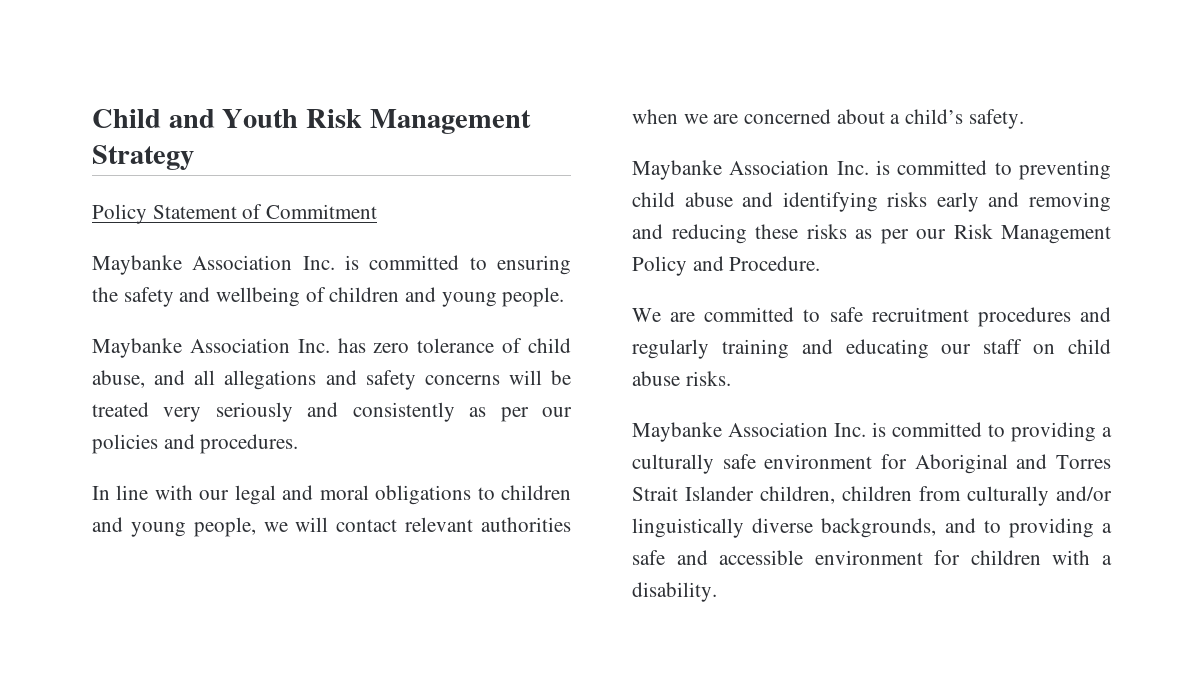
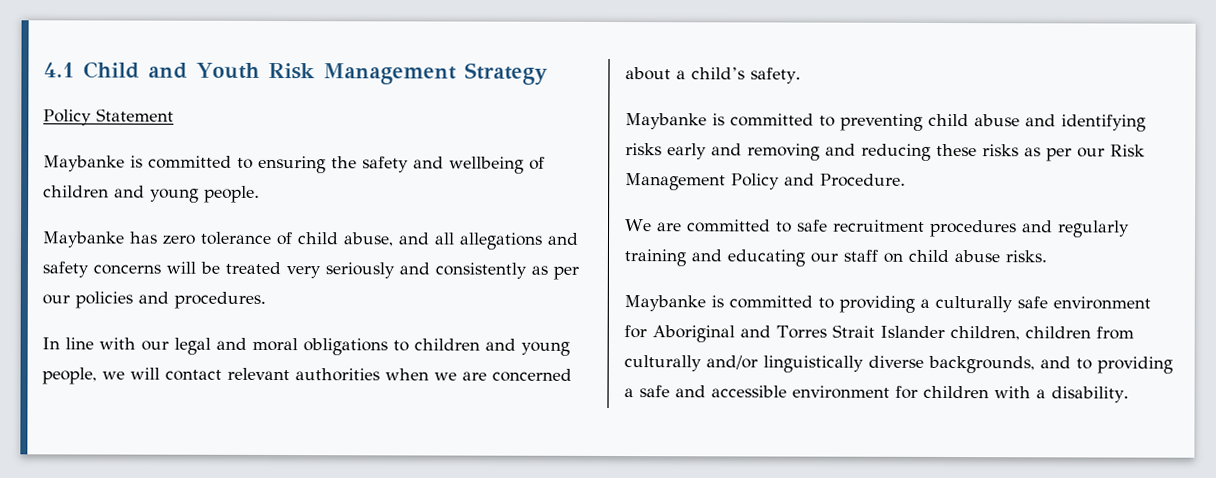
(92, 118) none -> [43,62,75,78] 4.1
[242,204,378,219] [92,255,335,275] of Commitment // Maybanke Association Inc. -> [43,155,125,172] // Maybanke
[189,338,330,353] Association Inc. -> (125, 239) none
[729,160,869,175] Association Inc. -> (707, 121) none
[728,422,866,437] Association Inc. -> (706, 303) none

